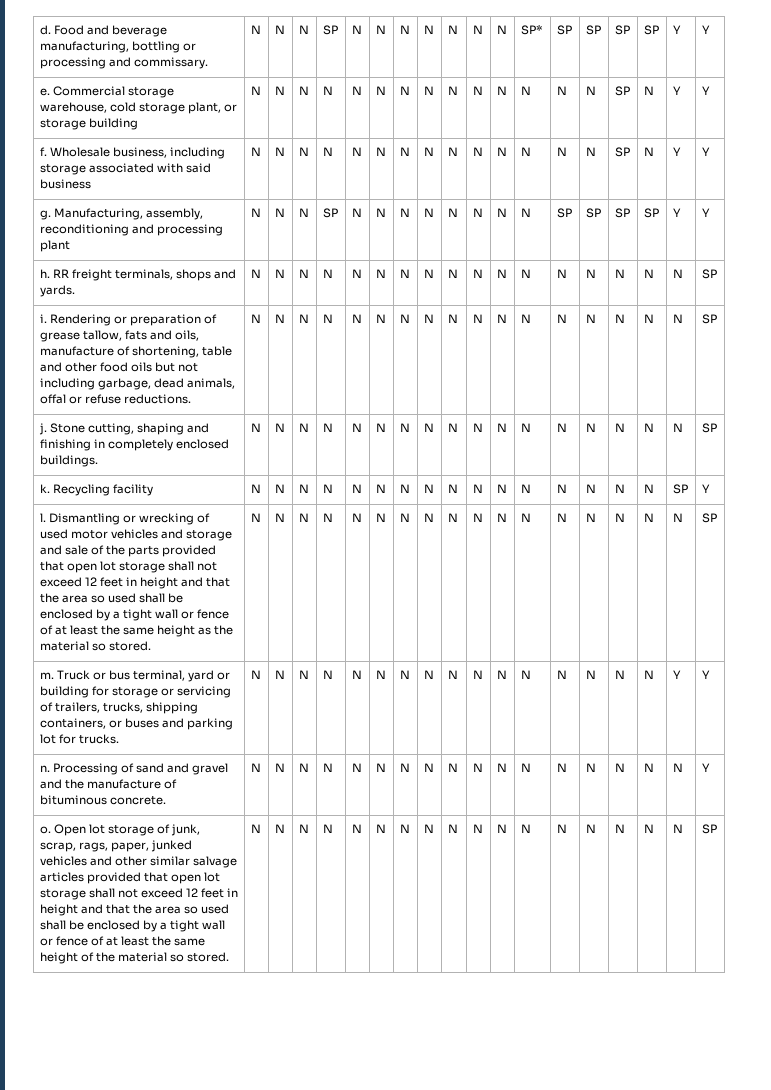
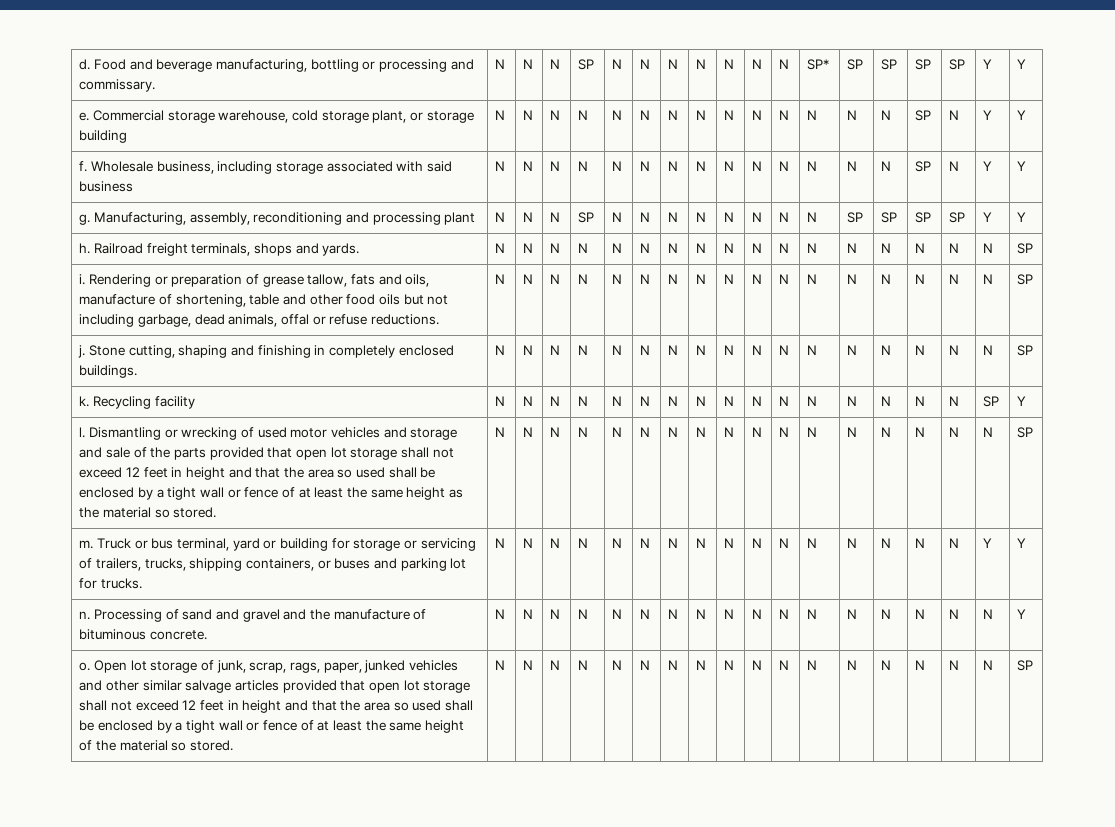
[52,269,69,278] RR -> [94,243,144,254] Railroad

